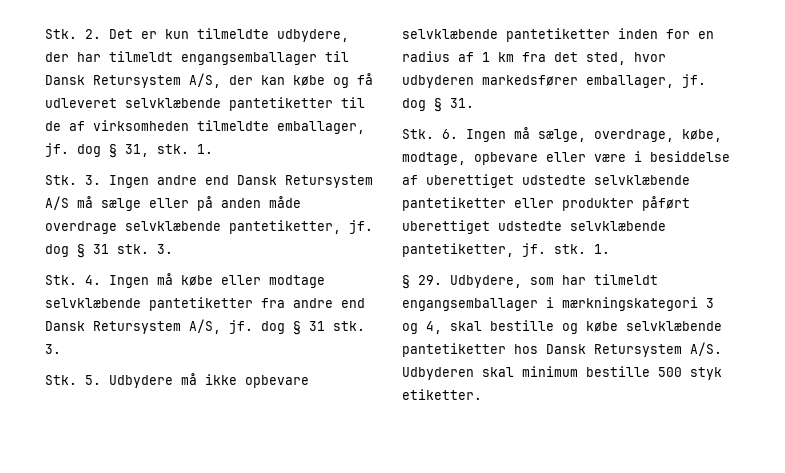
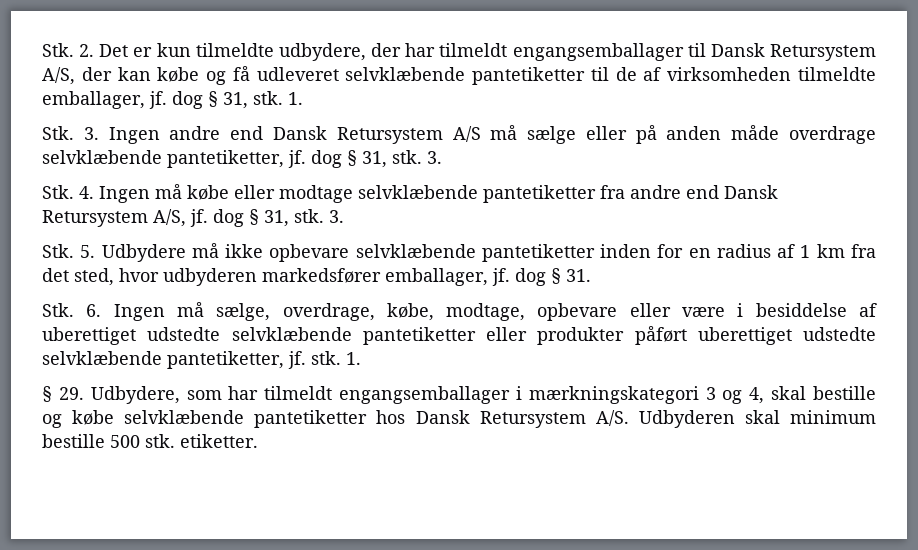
[93,244,109,254] 31 -> [362,151,387,168] 31,
[309,321,325,331] 31 -> [264,210,289,227] 31,
[690,367,722,380] styk -> [145,434,175,448] stk.

